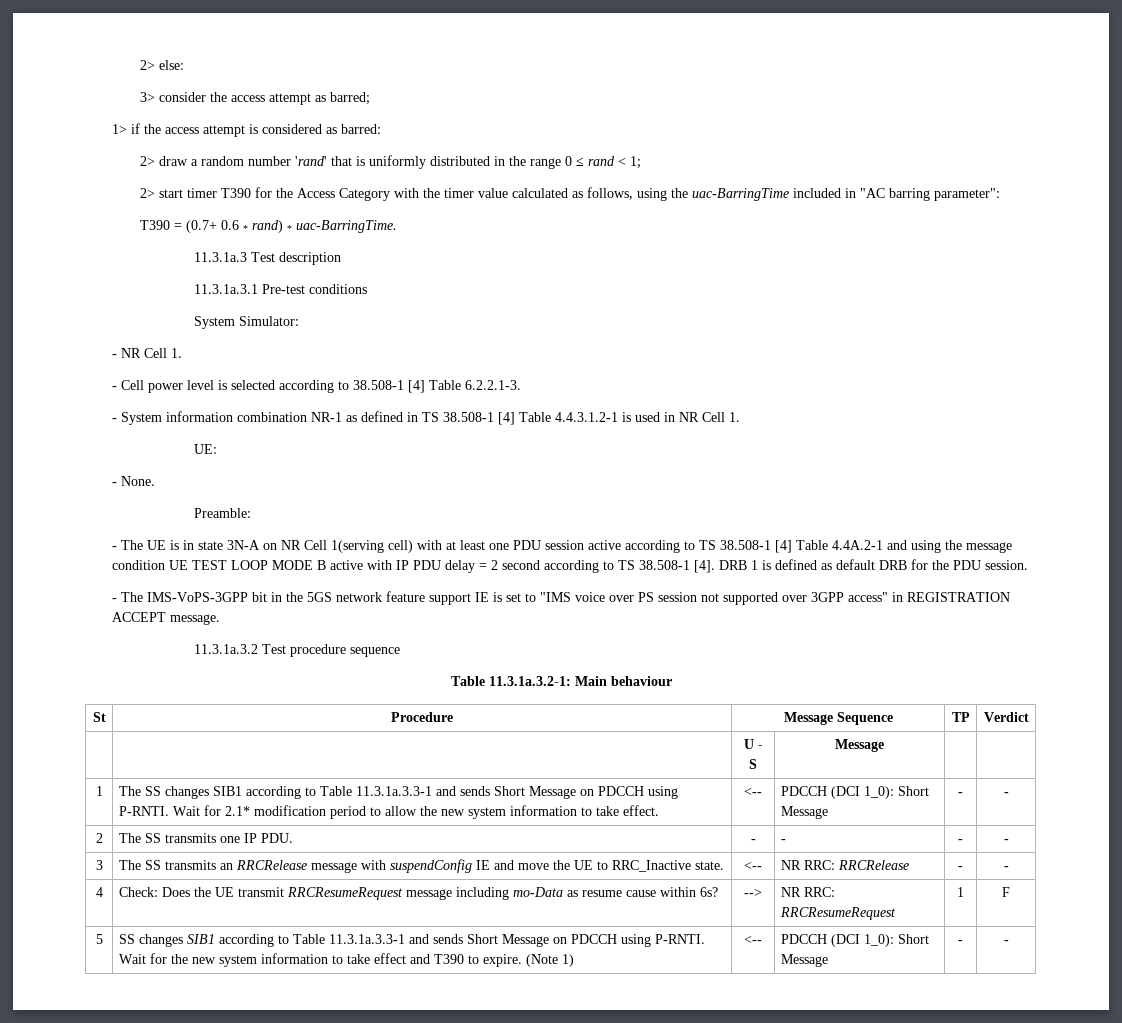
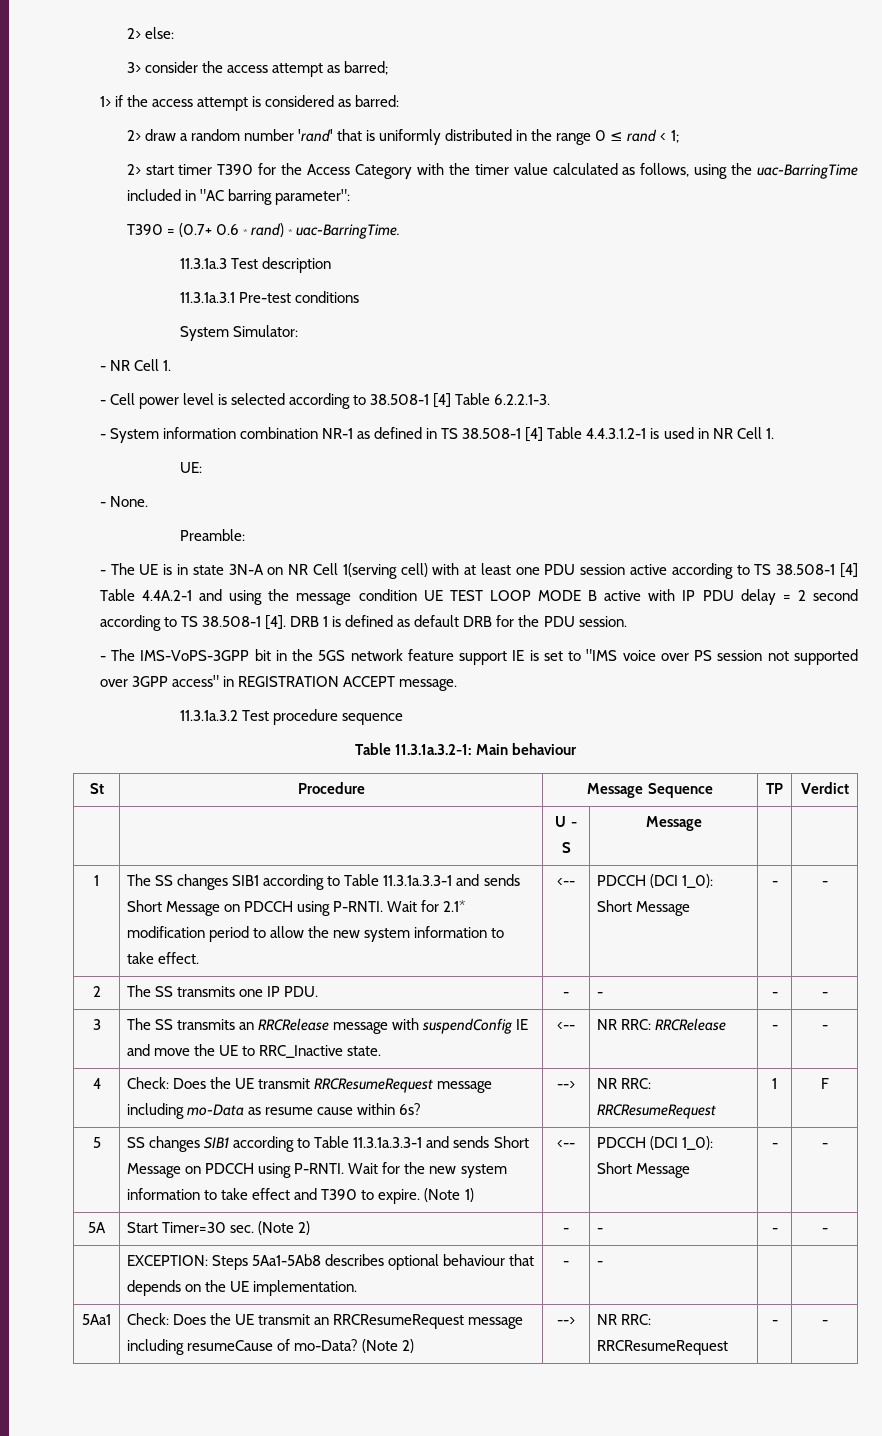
(1009, 942) none -> [88,1222,106,1233] [127,1221,311,1235] [563,1228,569,1233] [597,1228,604,1233] [771,1228,778,1233] [821,1228,828,1233] [127,1254,535,1270] [127,1280,358,1296] [563,1261,569,1266] [597,1261,604,1266] [82,1314,111,1325] [127,1313,524,1329] [127,1339,415,1355] [557,1317,575,1325] [597,1314,652,1325] [597,1340,729,1355] [771,1320,778,1325] [821,1320,828,1325] // 5A | Start Timer=30 sec. (Note 2) | - | - | - | - // | EXCEPTION: Steps 5Aa1-5Ab8 describes optional behaviour that depends on the UE implementation. | - | - | | // 5Aa1 | Check: Does the UE transmit an RRCResumeRequest message including resumeCause of mo-Data? (Note 2) | --> | NR RRC: RRCResumeRequest | - | -

